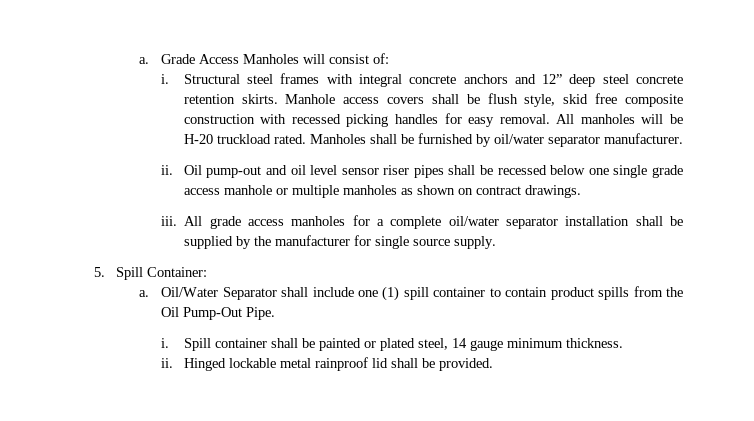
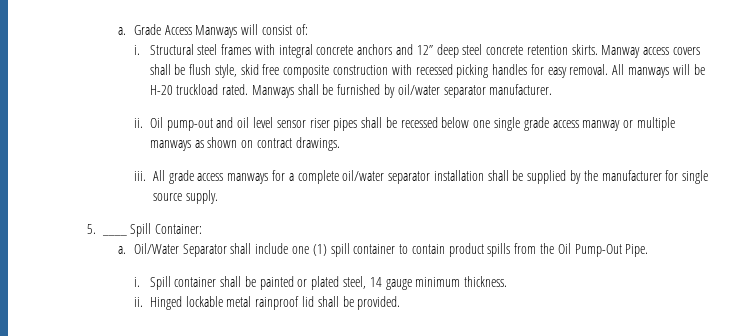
[243,54,300,64] Manholes -> [195,25,238,38] Manways
[285,94,336,104] Manhole -> [601,45,641,58] Manway
[580,114,635,124] manholes -> [628,67,670,78] manways
[309,134,366,144] Manholes -> [251,85,294,98] Manways
[223,185,272,195] manhole -> [582,120,621,131] manway
[342,185,397,195] manholes -> [149,140,191,151] manways
[291,216,346,226] manholes -> [227,173,269,184] manways
(105, 272) none -> [101,234,127,236] ____

